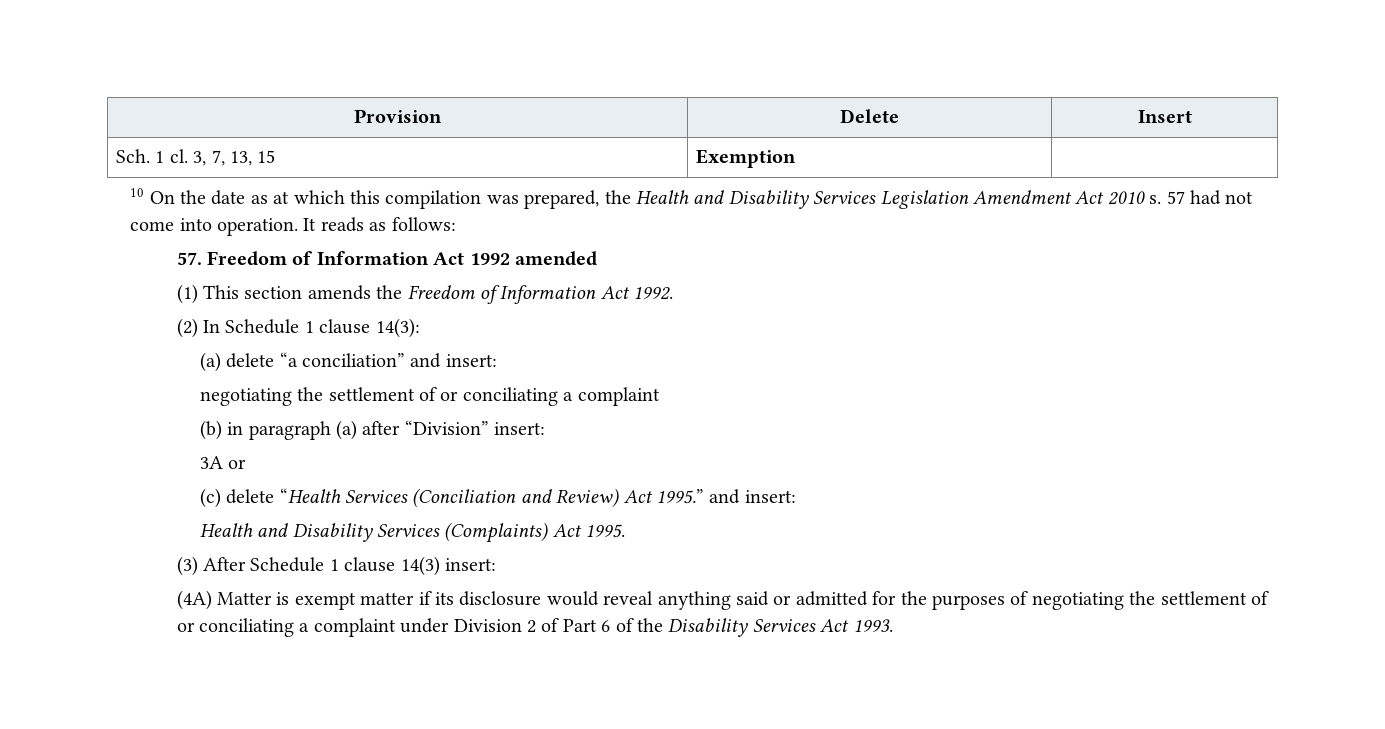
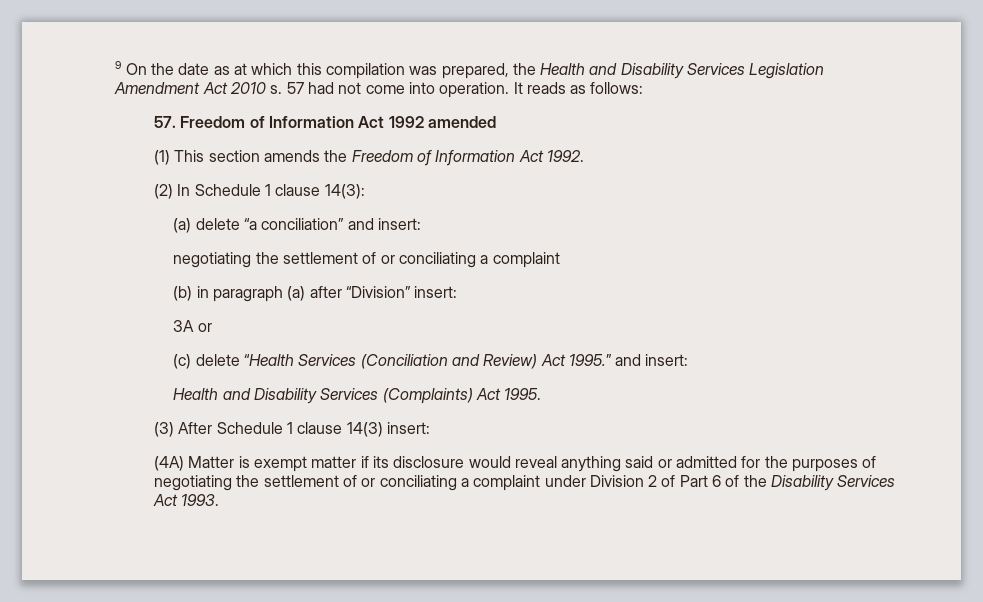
[354,109,442,123] [840,109,899,123] [1137,110,1192,123] [116,149,276,166] [696,149,797,168] [130,188,145,197] Provision | Delete | Insert // Sch. 1 cl. 3, 7, 13, 15 | Exemption | // 10 -> [115,61,122,69] 9

